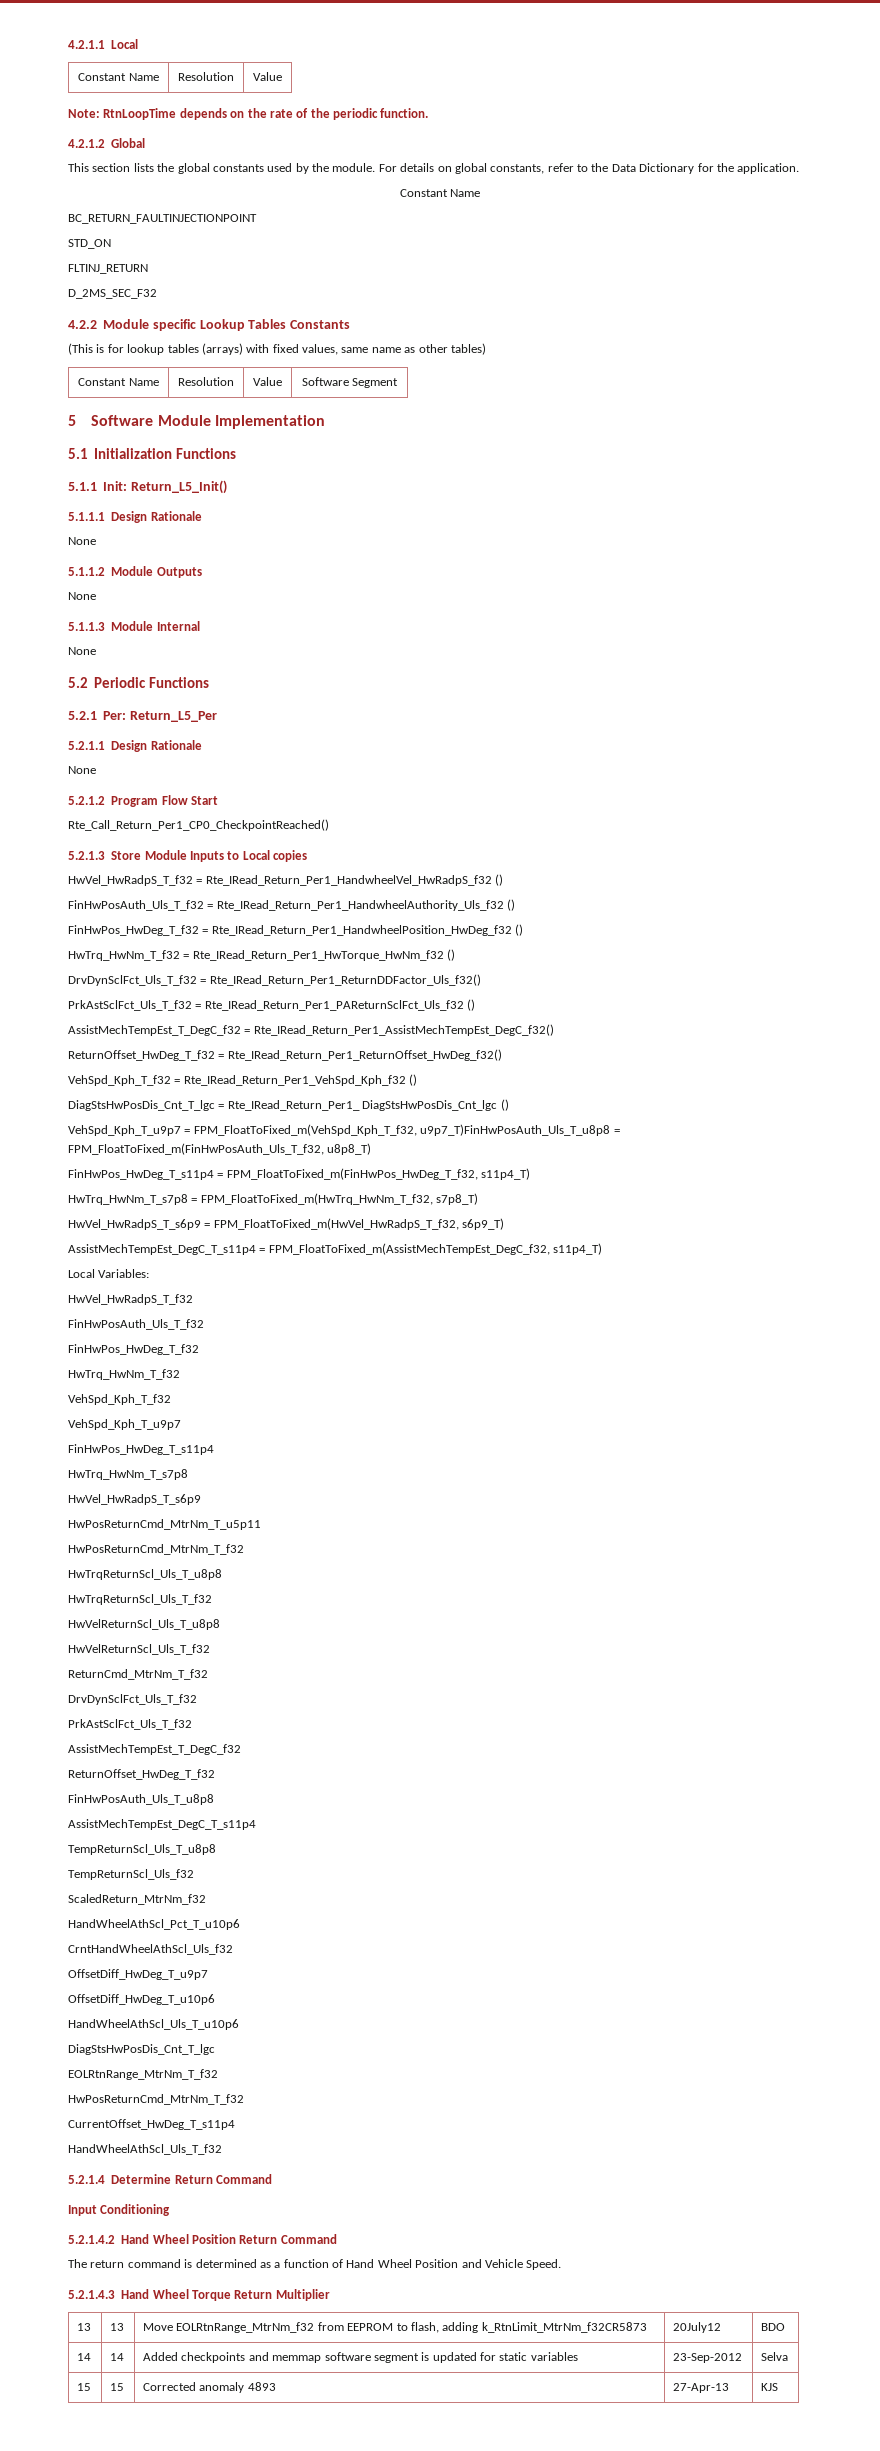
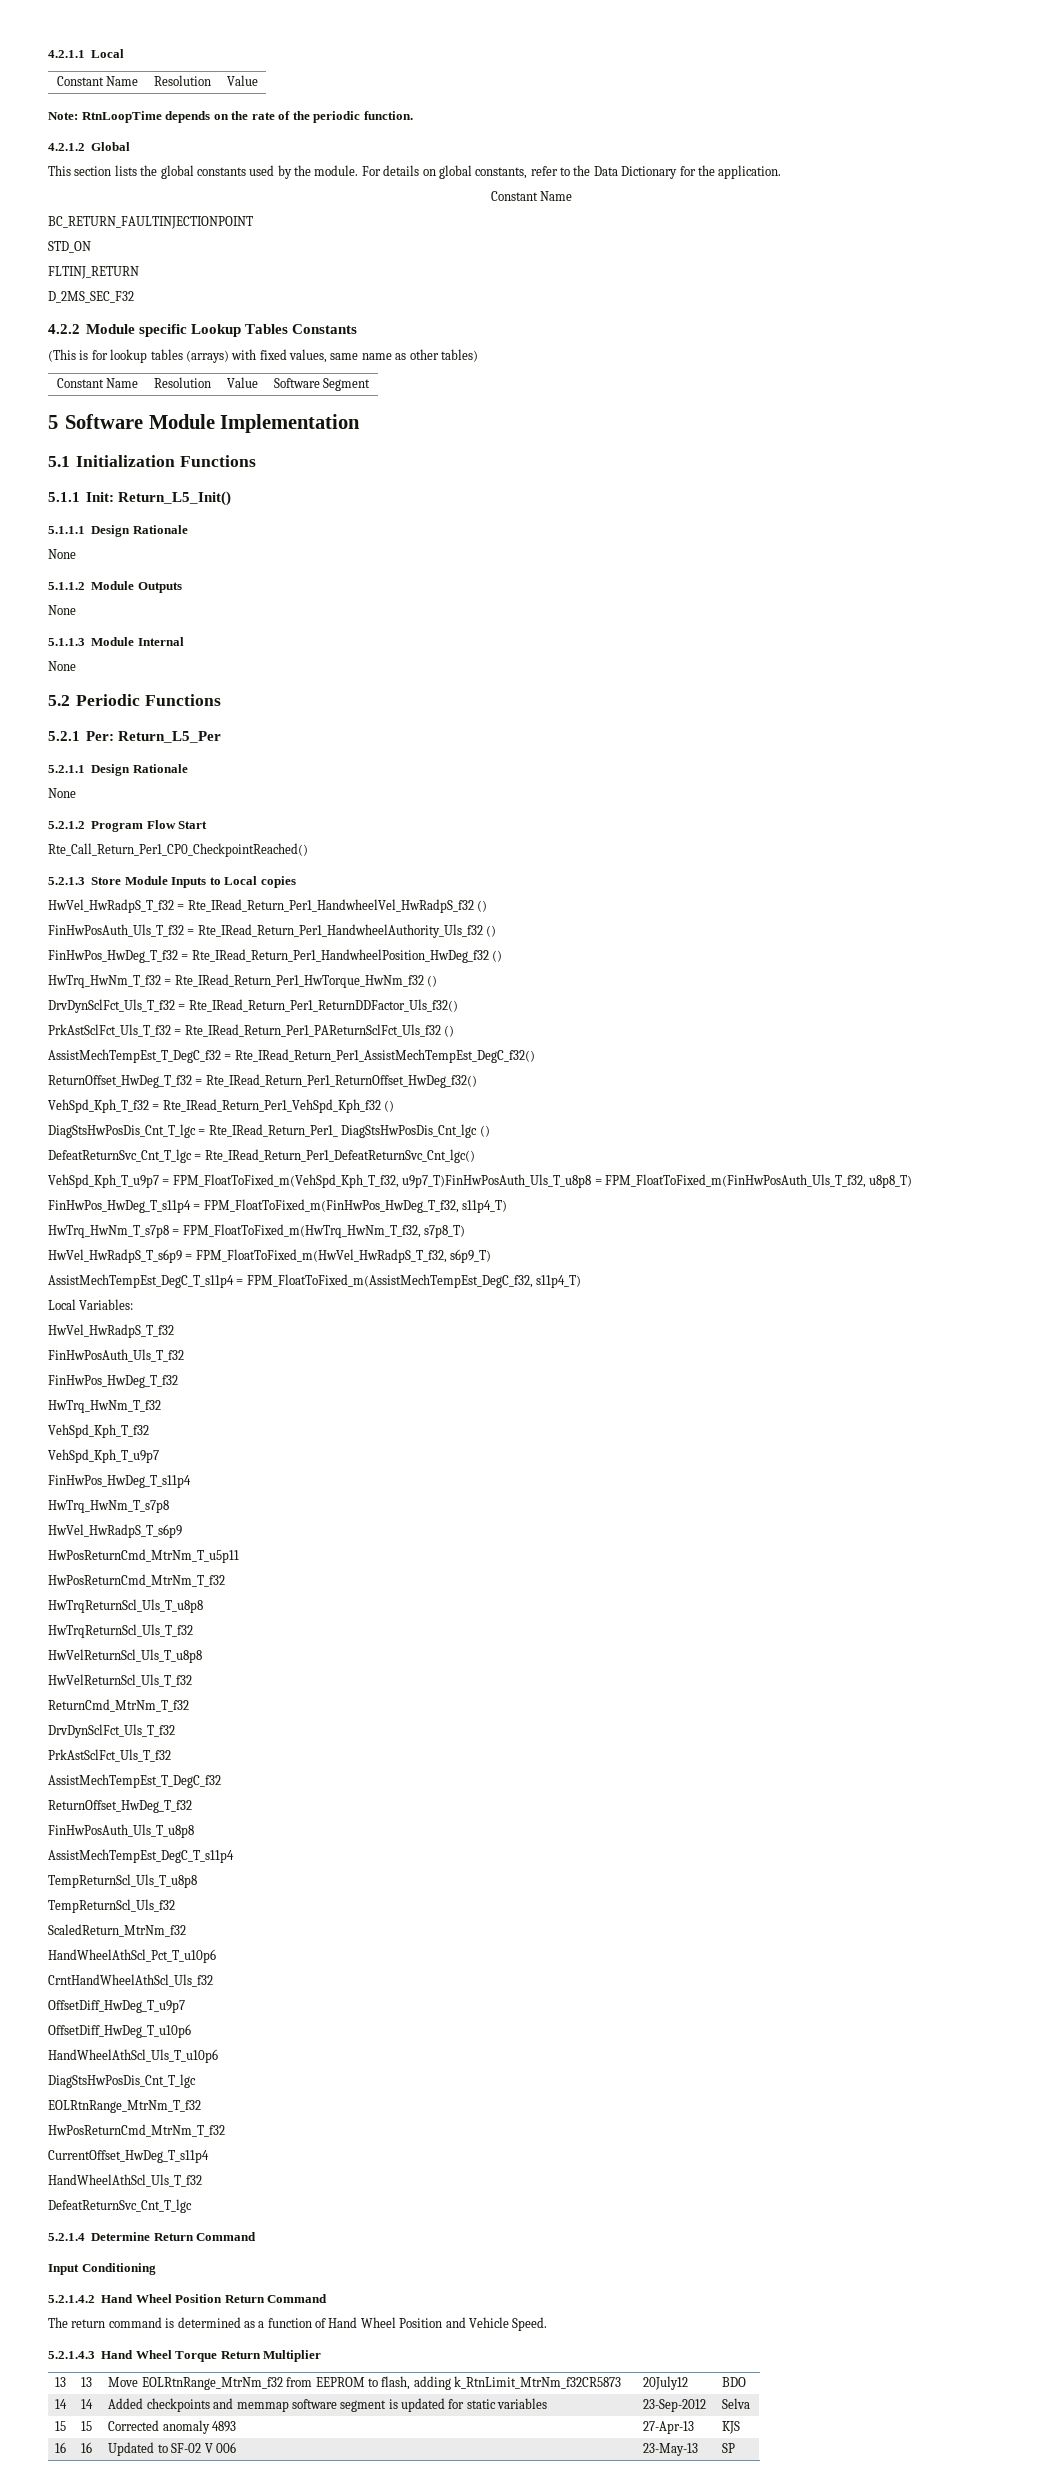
(509, 1105) none -> [48,1149,475,1163] // DefeatReturnSvc_Cnt_T_lgc = Rte_IRead_Return_Per1_DefeatReturnSvc_Cnt_lgc()
(222, 2149) none -> [48,2199,192,2213] // DefeatReturnSvc_Cnt_T_lgc
(779, 2387) none -> [55,2442,67,2453] [81,2442,93,2453] [108,2442,236,2456] [643,2443,699,2456] [722,2443,736,2453] // 16 | 16 | Updated to SF-02 V 006 | 23-May-13 | SP

